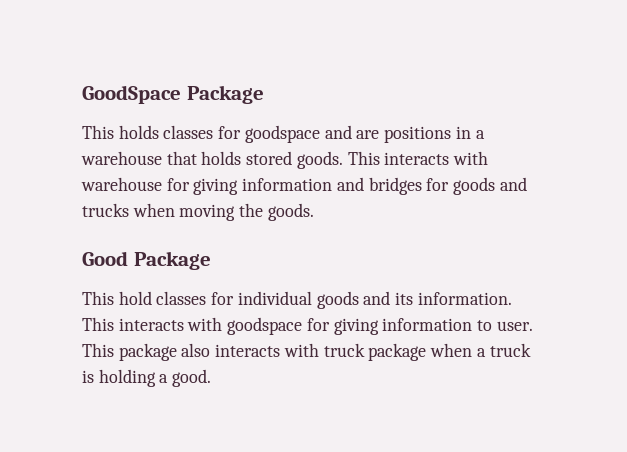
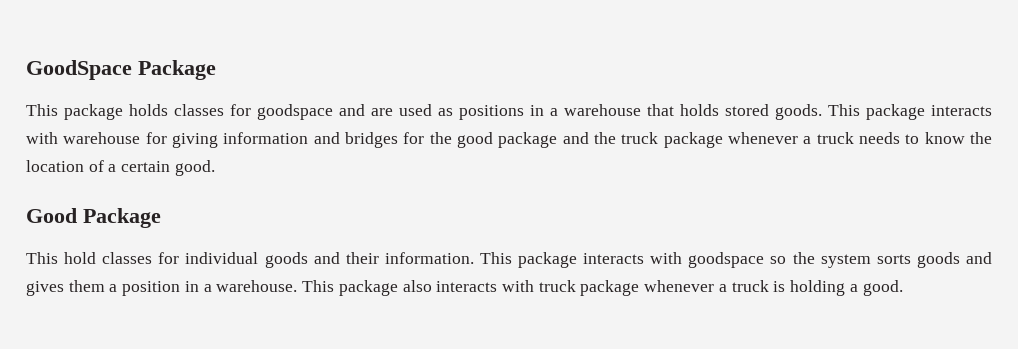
(114, 132) none -> [64,104,123,120] package
(380, 134) none -> [399,104,453,116] used as
(380, 158) none -> [866,104,925,120] package
[453,177,527,195] [82,203,314,221] goods and trucks when moving the goods. -> [429,132,993,148] [26,160,215,176] the good package and the truck package whenever a truck needs to know the location of a certain good.
[395,292,414,305] its -> [345,252,379,264] their
(114, 324) none -> [518,252,578,268] package
[306,318,533,335] for giving information to user. -> [770,252,992,268] [26,280,298,296] so the system sorts goods and gives them a position in a warehouse.
[430,343,473,357] when -> [644,280,715,292] whenever

